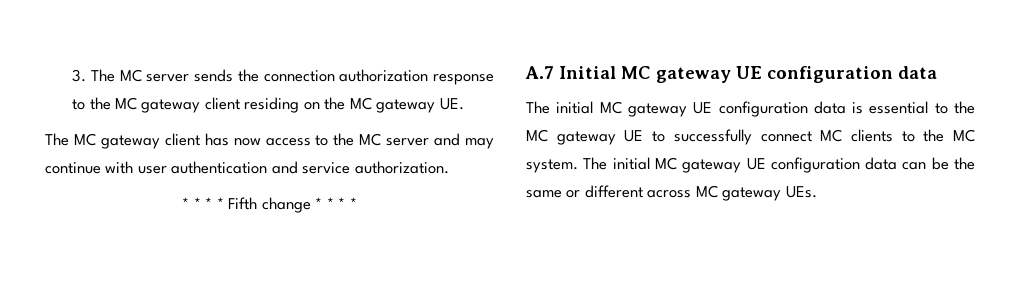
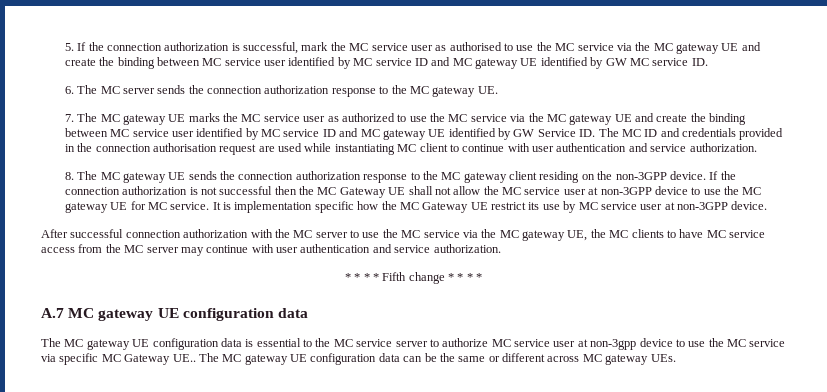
[72,69,87,82] 3. -> [64,42,761,54] [64,57,708,69] [64,86,74,94] 5. If the connection authorization is successful, mark the MC service user as authorised to use the MC service via the MC gateway UE and create the binding between MC service user identified by MC service ID and MC gateway UE identified by GW MC service ID. // 6.
[204,97,464,113] [45,133,461,149] client residing on the MC gateway UE. // The MC gateway client has now access to the MC server and -> [477,86,498,94] [64,113,747,125] [64,128,784,140] [64,143,757,155] [64,171,736,183] [64,186,762,198] [64,201,768,213] [41,229,765,241] [41,244,179,253] UE. // 7. The MC gateway UE marks the MC service user as authorized to use the MC service via the MC gateway UE and create the binding between MC service user identified by MC service ID and MC gateway UE identified by GW Service ID. The MC ID and credentials provided in the connection authorisation request are used while instantiating MC client to continue with user authentication and service authorization. // 8. The MC gateway UE sends the connection authorization response to the MC gateway client residing on the non-3GPP device. If the connection authorization is not successful then the MC Gateway UE shall not allow the MC service user at non-3GPP device to use the MC gateway UE for MC service. It is implementation specific how the MC Gateway UE restrict its use by MC service user at non-3GPP device. // After successful connection authorization with the MC server to use the MC service via the MC gateway UE, the MC clients to have MC service access from the MC server
[559,66,616,79] Initial -> (64, 313) none
[556,101,594,114] initial -> (61, 342) none
[556,129,975,145] [526,157,650,173] gateway UE to successfully connect MC clients to the MC system. The initial -> [356,338,786,350] [41,353,219,365] service server to authorize MC service user at non-3gpp device to use the MC service via specific MC Gateway UE.. The

